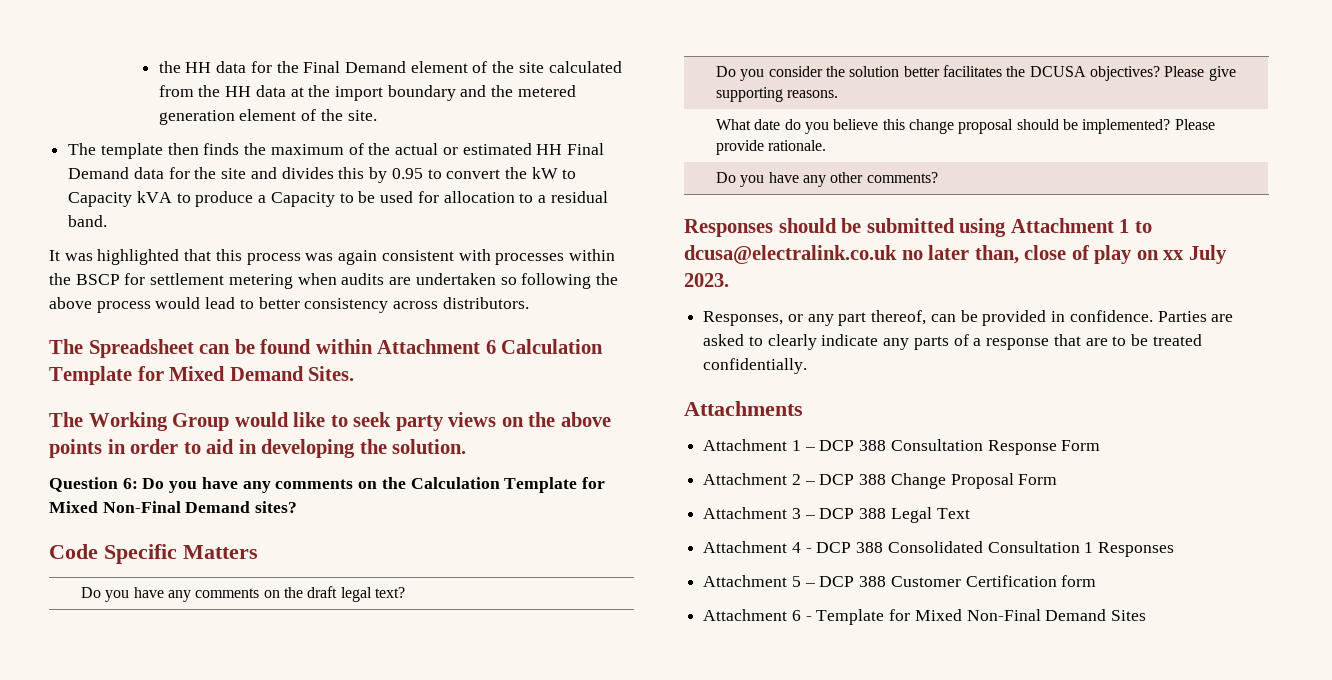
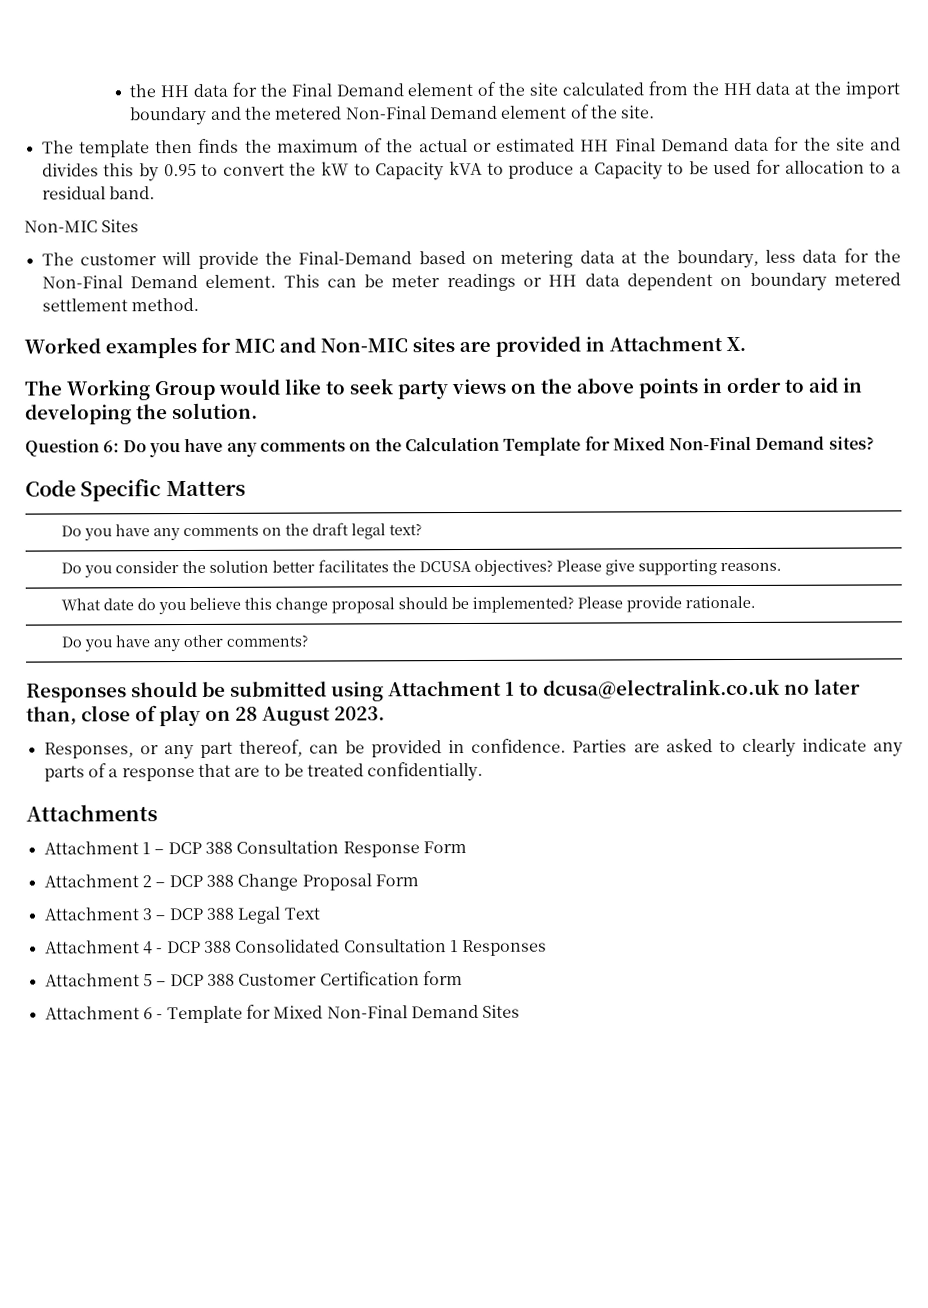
[158,110,235,125] generation -> [344,105,498,120] Non-Final Demand
[49,249,615,265] [49,273,618,289] [49,297,529,313] [49,339,604,358] [49,366,355,385] It was highlighted that this process was again consistent with processes within the BSCP for settlement metering when audits are undertaken so following the above process would lead to better consistency across distributors. // The Spreadsheet can be found within Attachment 6 Calculation Template for Mixed Demand Sites. -> [24,219,140,233] [41,248,901,269] [41,272,901,292] [41,297,199,312] [24,336,746,359] Non-MIC Sites // The customer will provide the Final-Demand based on metering data at the boundary, less data for the Non-Final Demand element. This can be meter readings or HH data dependent on boundary metered settlement method. // Worked examples for MIC and Non-MIC sites are provided in Attachment X.
[1163,245,1227,264] xx July -> [235,706,331,726] 28 August

